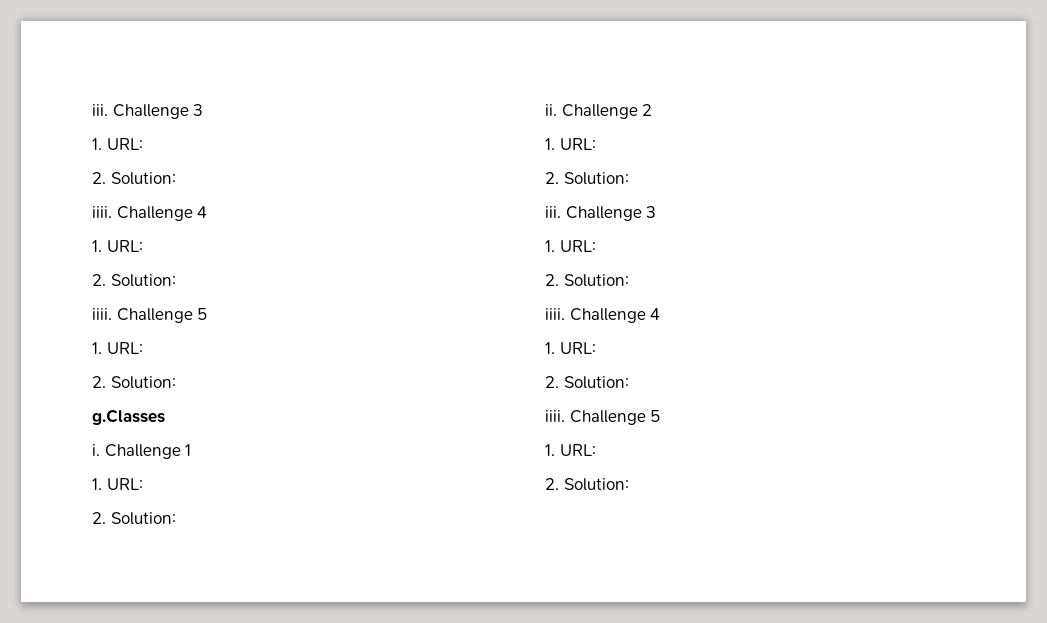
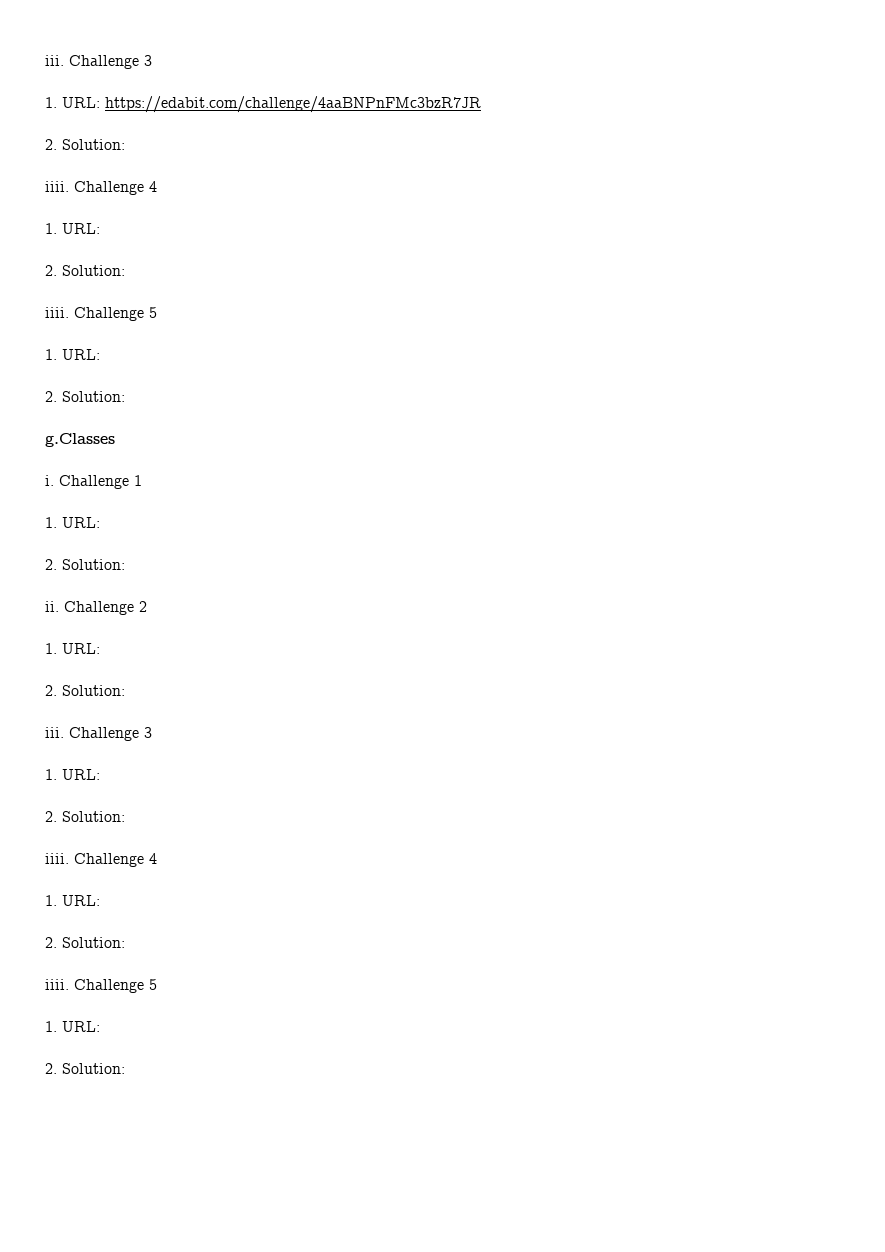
[92,104,204,119] [92,138,143,150] iii. Challenge 3 // 1. URL: -> [45,55,152,69] [45,96,481,113] iii. Challenge 3 // 1. URL: https://edabit.com/challenge/4aaBNPnFMc3bzR7JR

